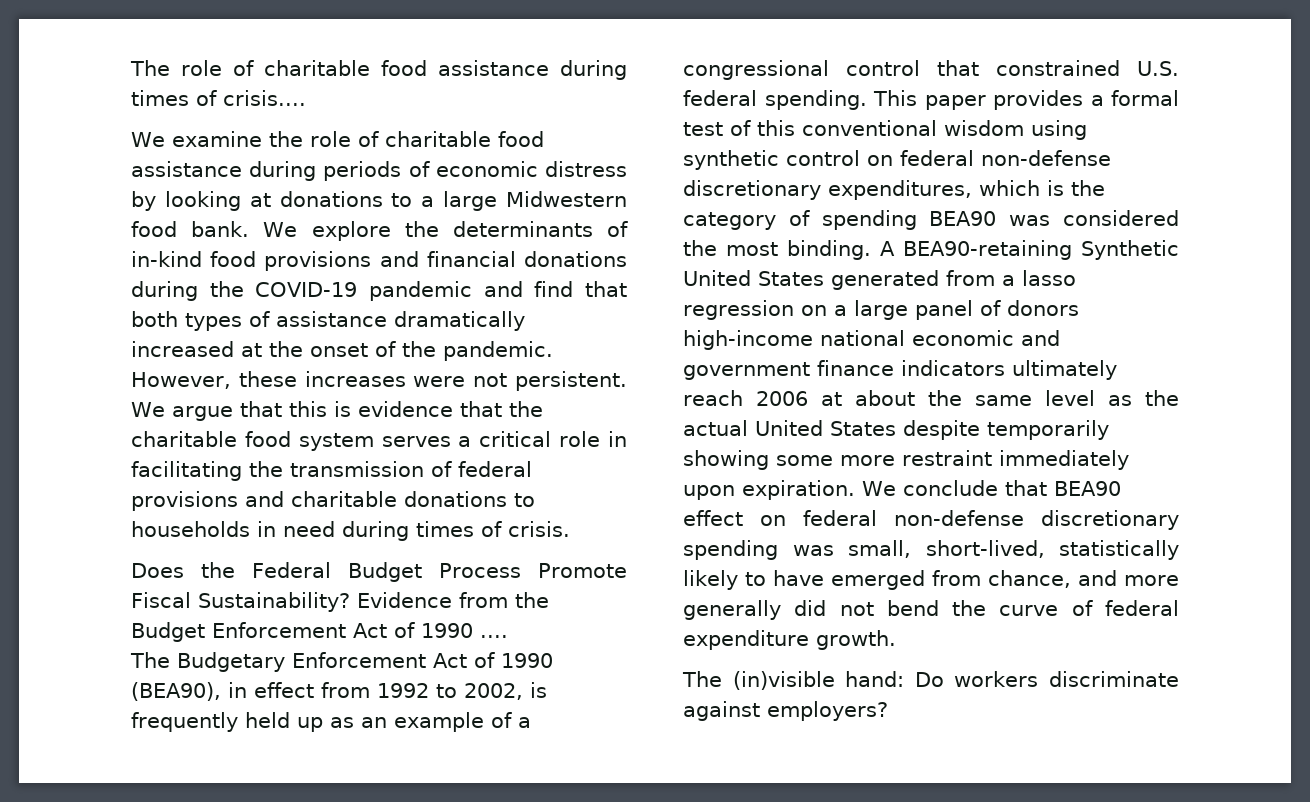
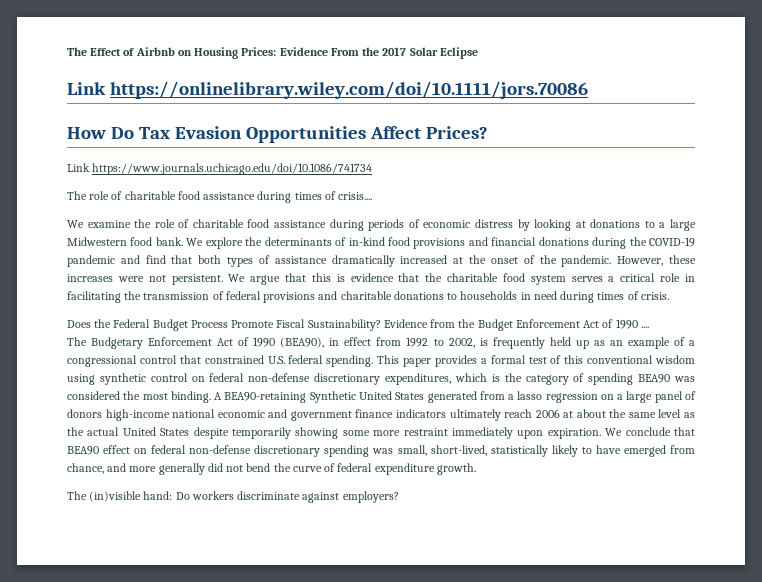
[130,60,170,76] The -> [67,47,478,59] [67,81,588,99] [67,126,488,143] [67,163,373,175] [67,191,87,200] The Effect of Airbnb on Housing Prices: Evidence From the 2017 Solar Eclipse // Link https://onlinelibrary.wiley.com/doi/10.1111/jors.70086 // How Do Tax Evasion Opportunities Affect Prices? // Link https://www.journals.uchicago.edu/doi/10.1086/741734 // The

